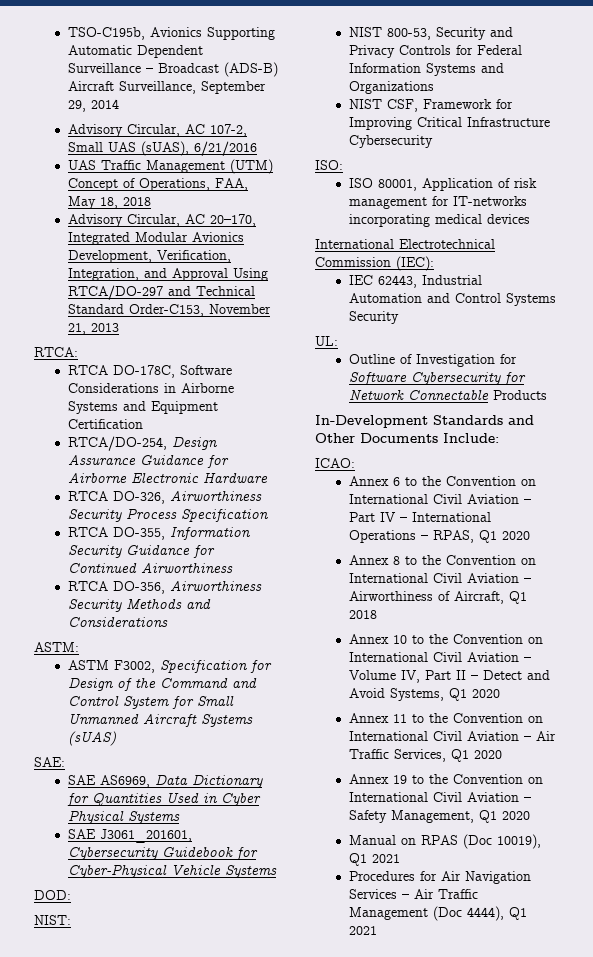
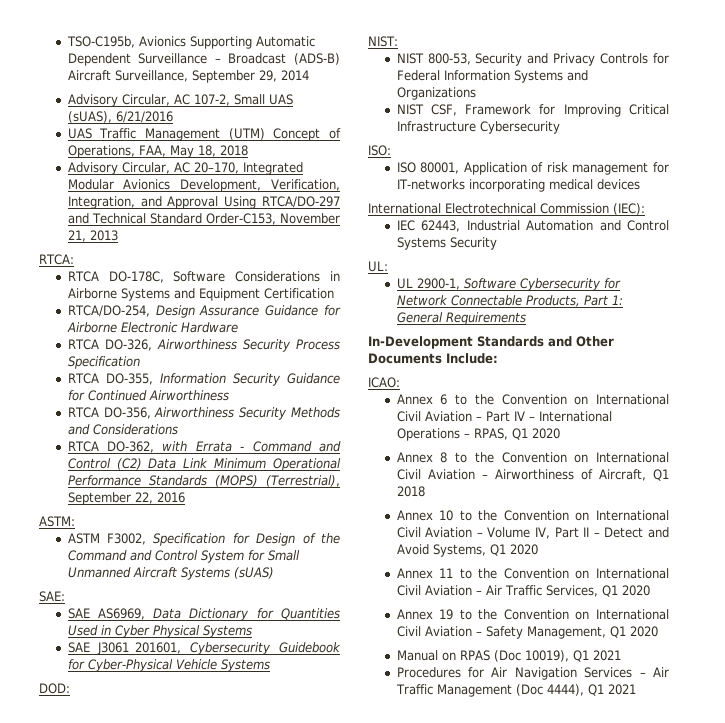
(168, 622) none -> [67,441,342,453] [67,458,341,471] [67,475,340,487] [67,492,185,505] // RTCA DO-362, with Errata - Command and Control (C2) Data Link Minimum Operational Performance Standards (MOPS) (Terrestrial), September 22, 2016
[348,354,517,367] Outline of Investigation for -> [396,278,460,290] UL 2900-1,
[492,390,547,400] Products -> [525,295,623,307] [396,312,526,325] Products, Part 1: General Requirements

